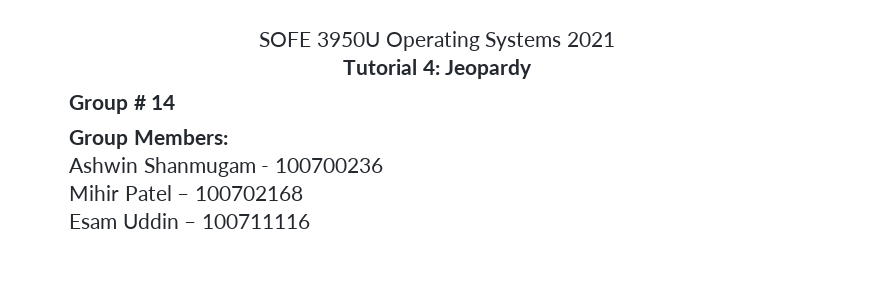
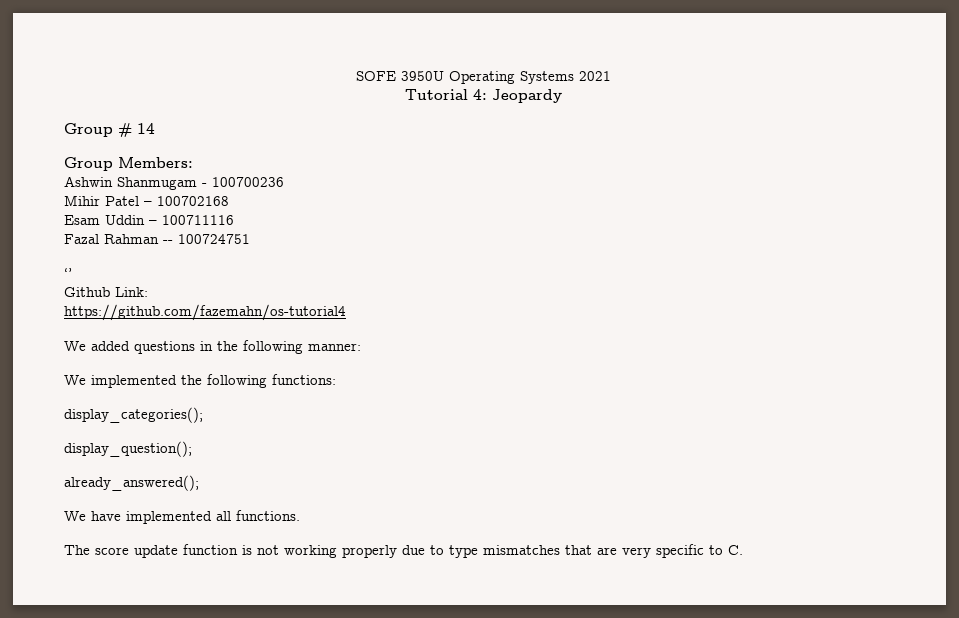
(311, 221) none -> [64,234,250,244] [64,268,72,278] [64,287,148,297] [64,304,346,321] [64,340,361,354] [64,374,336,388] [64,407,203,423] [64,441,192,457] [64,475,199,491] [64,510,300,524] [64,544,743,558] // Fazal Rahman -- 100724751 // ‘’ // Github Link: // https://github.com/fazemahn/os-tutorial4 // We added questions in the following manner: // We implemented the following functions: // display_categories(); // display_question(); // already_answered(); // We have implemented all functions. // The score update function is not working properly due to type mismatches that are very specific to C.

